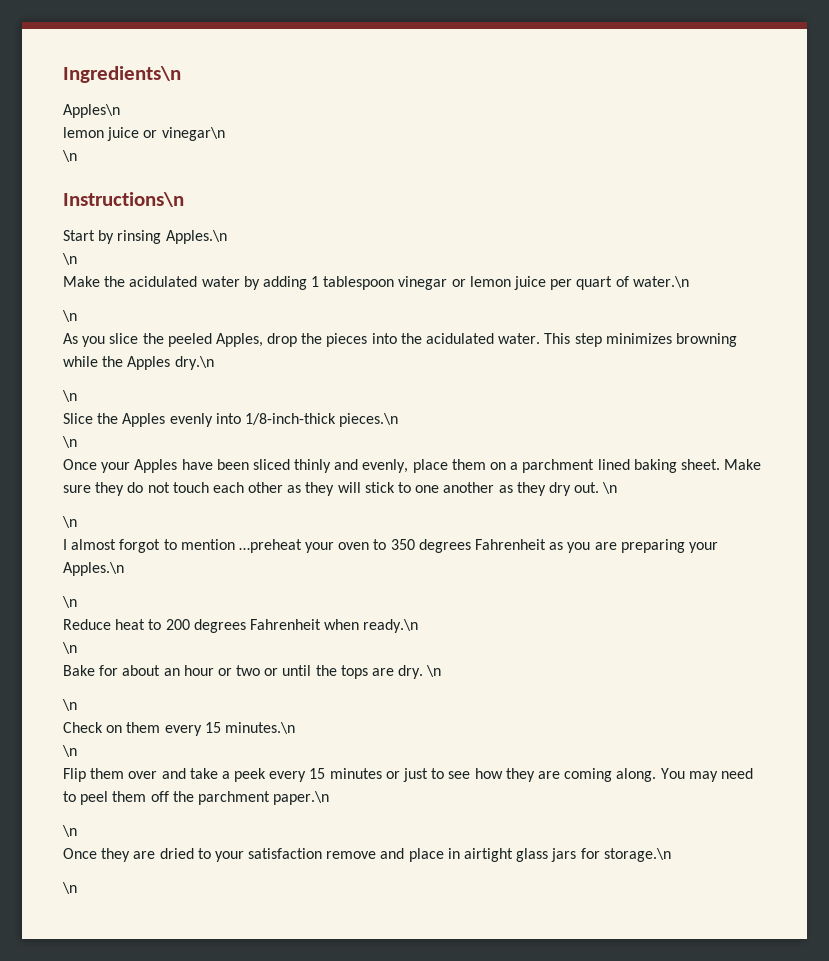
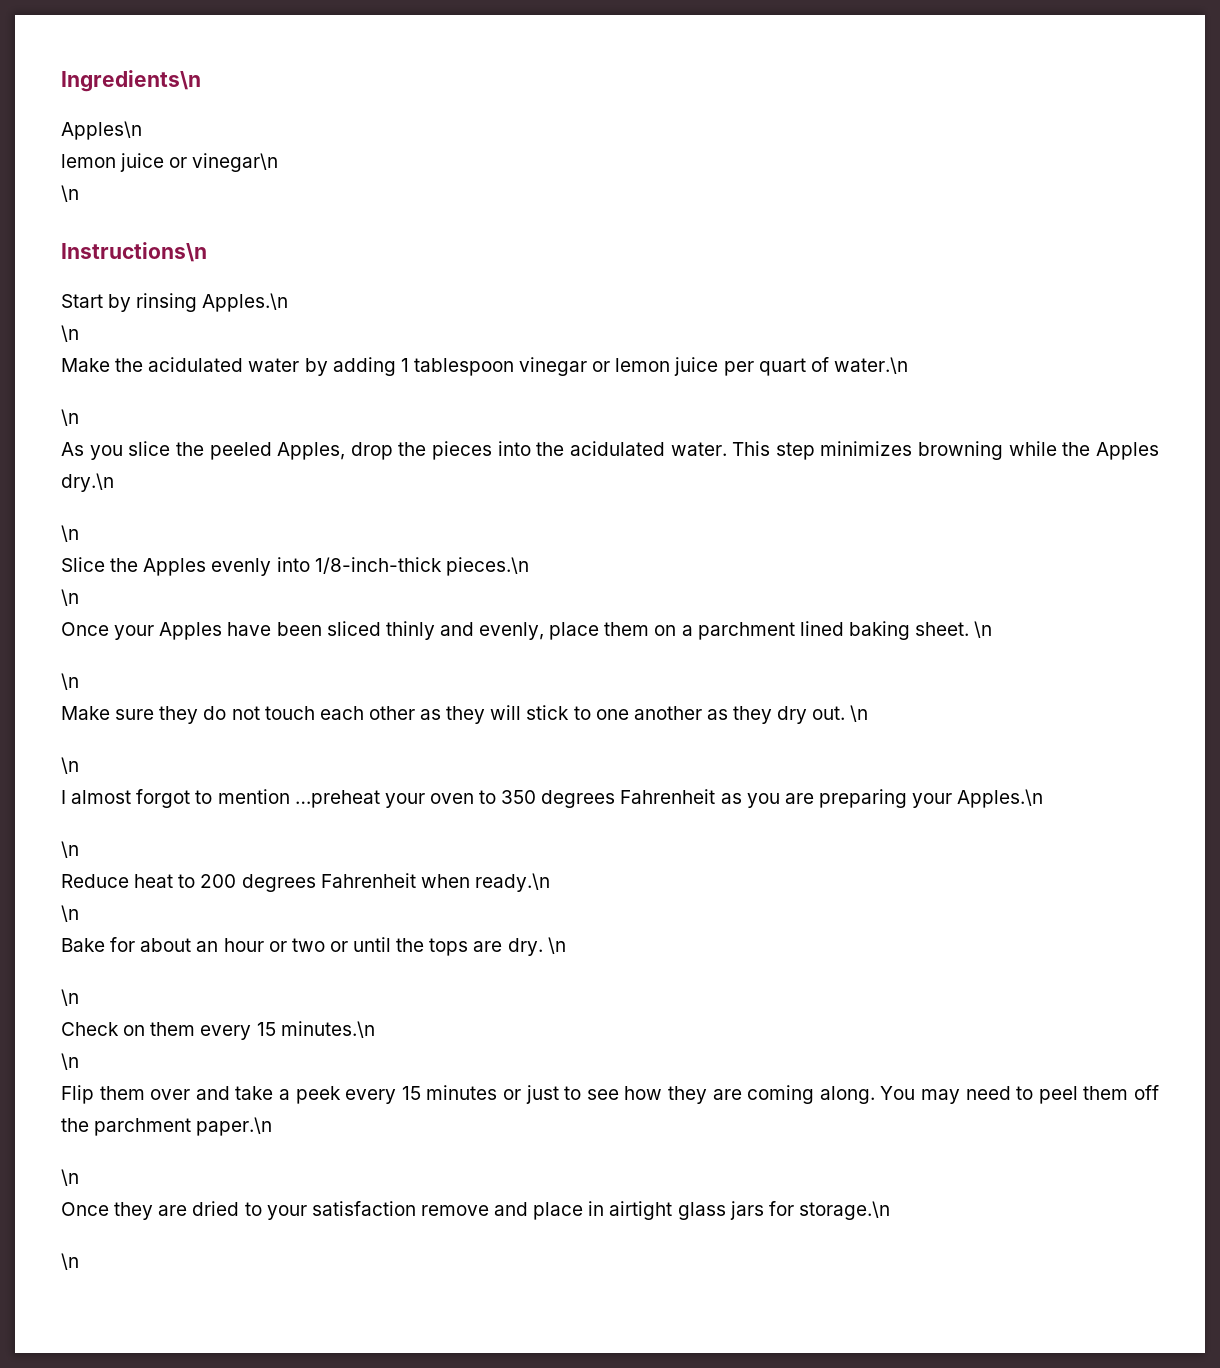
(720, 464) none -> [974,621,993,638] [61,673,79,690] \n // \n //

